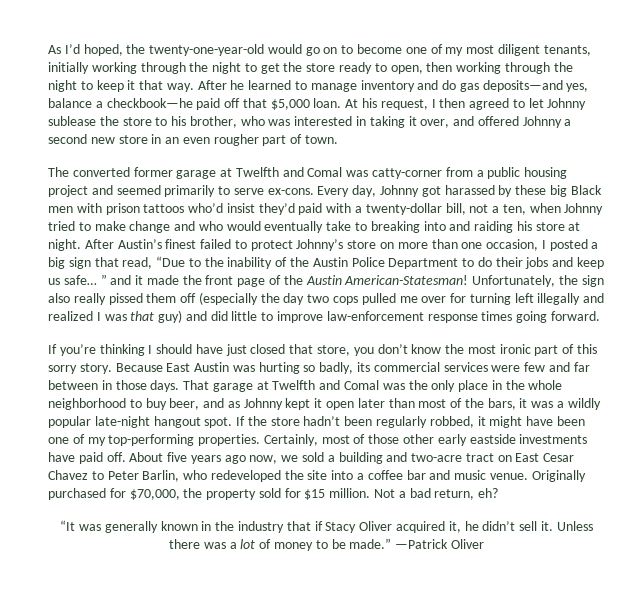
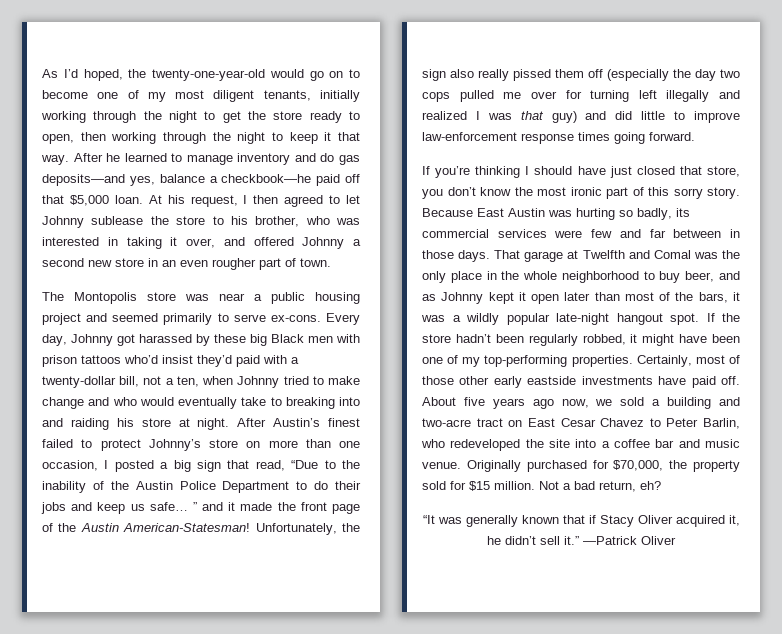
[72,167,473,179] converted former garage at Twelfth and Comal was catty-corner from -> [74,292,245,304] Montopolis store was near
[201,521,285,533] in the industry -> (559, 519) none
[540,521,593,531] [169,538,392,551] it. Unless there was a lot of money to be made.” -> [564,536,579,545] it.”

